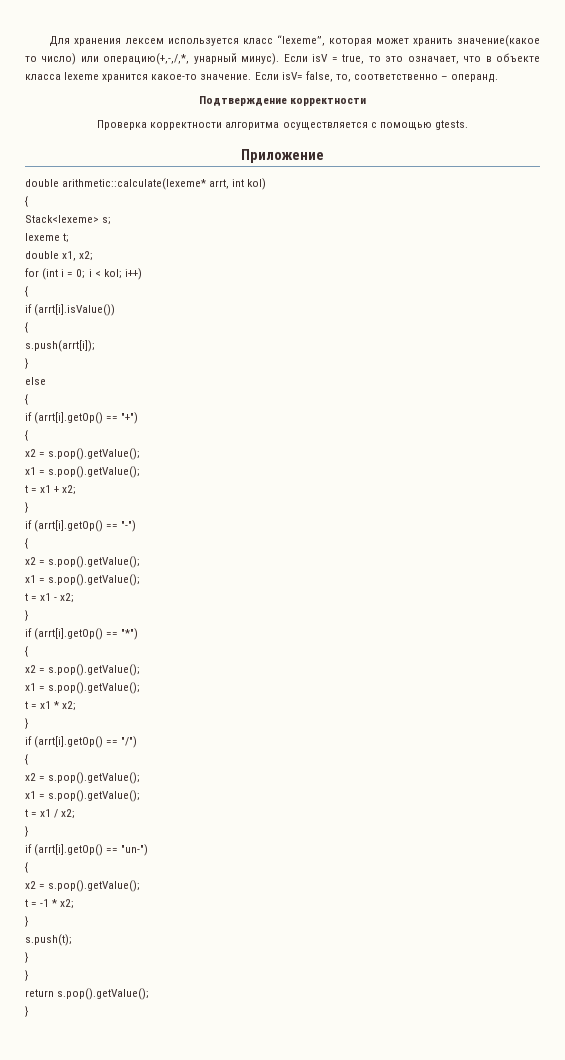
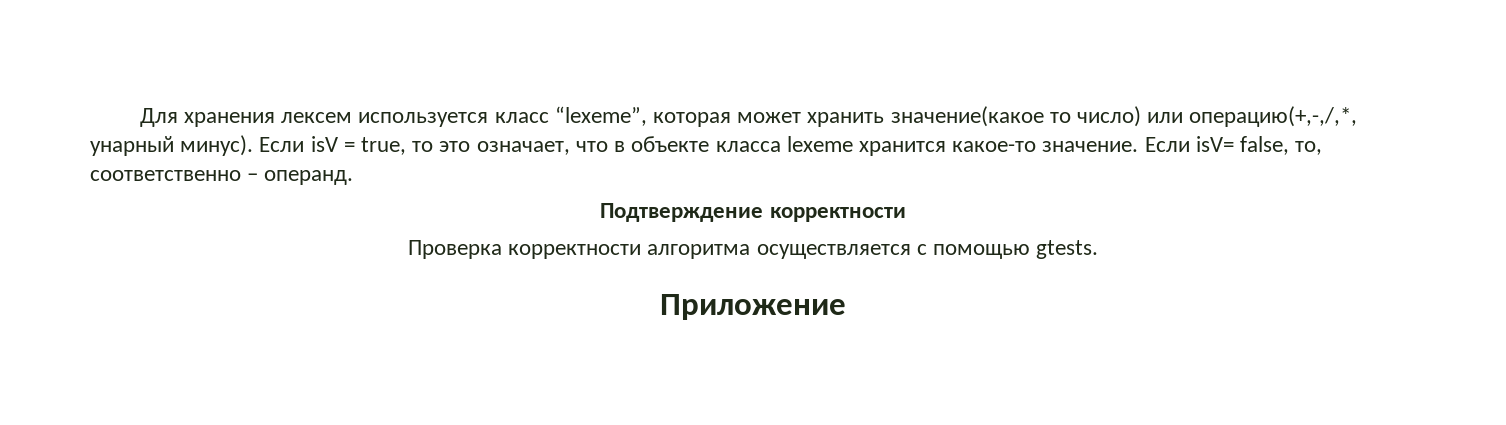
[25,178,267,190] [25,196,28,207] [25,215,112,225] [25,233,70,243] [25,251,94,261] [25,268,142,280] [25,286,28,297] [25,304,116,316] [25,322,28,333] [25,340,95,352] [25,358,28,369] [25,377,46,385] [25,394,28,405] [25,412,139,424] [25,430,28,441] [25,448,141,460] [25,466,141,478] [25,485,77,495] [25,502,28,513] [25,520,137,532] [25,538,28,549] [25,556,141,568] [25,574,141,586] [25,593,75,603] [25,610,28,621] [25,628,139,640] [25,646,28,657] [25,664,141,676] [25,682,141,694] [25,701,77,711] [25,718,28,729] [25,736,138,748] [25,754,28,765] [25,772,141,784] [25,790,141,802] [25,809,76,819] [25,826,28,837] [25,844,149,856] [25,862,28,873] [25,880,141,892] [25,899,75,909] [25,916,28,927] [25,934,72,946] [25,952,28,963] [25,970,28,981] [25,988,150,1000] [25,1006,28,1017] // double arithmetic::calculate(lexeme* arrt, int kol) // { // Stack<lexeme> s; // lexeme t; // double x1, x2; // for (int i = 0; i < kol; i++) // { // if (arrt[i].isValue()) // { // s.push(arrt[i]); // } // else // { // if (arrt[i].getOp() == "+") // { // x2 = s.pop().getValue(); // x1 = s.pop().getValue(); // t = x1 + x2; // } // if (arrt[i].getOp() == "-") // { // x2 = s.pop().getValue(); // x1 = s.pop().getValue(); // t = x1 - x2; // } // if (arrt[i].getOp() == "*") // { // x2 = s.pop().getValue(); // x1 = s.pop().getValue(); // t = x1 * x2; // } // if (arrt[i].getOp() == "/") // { // x2 = s.pop().getValue(); // x1 = s.pop().getValue(); // t = x1 / x2; // } // if (arrt[i].getOp() == "un-") // { // x2 = s.pop().getValue(); // t = -1 * x2; // } // s.push(t); // } // } // return s.pop().getValue(); // } -> (846, 307) none

